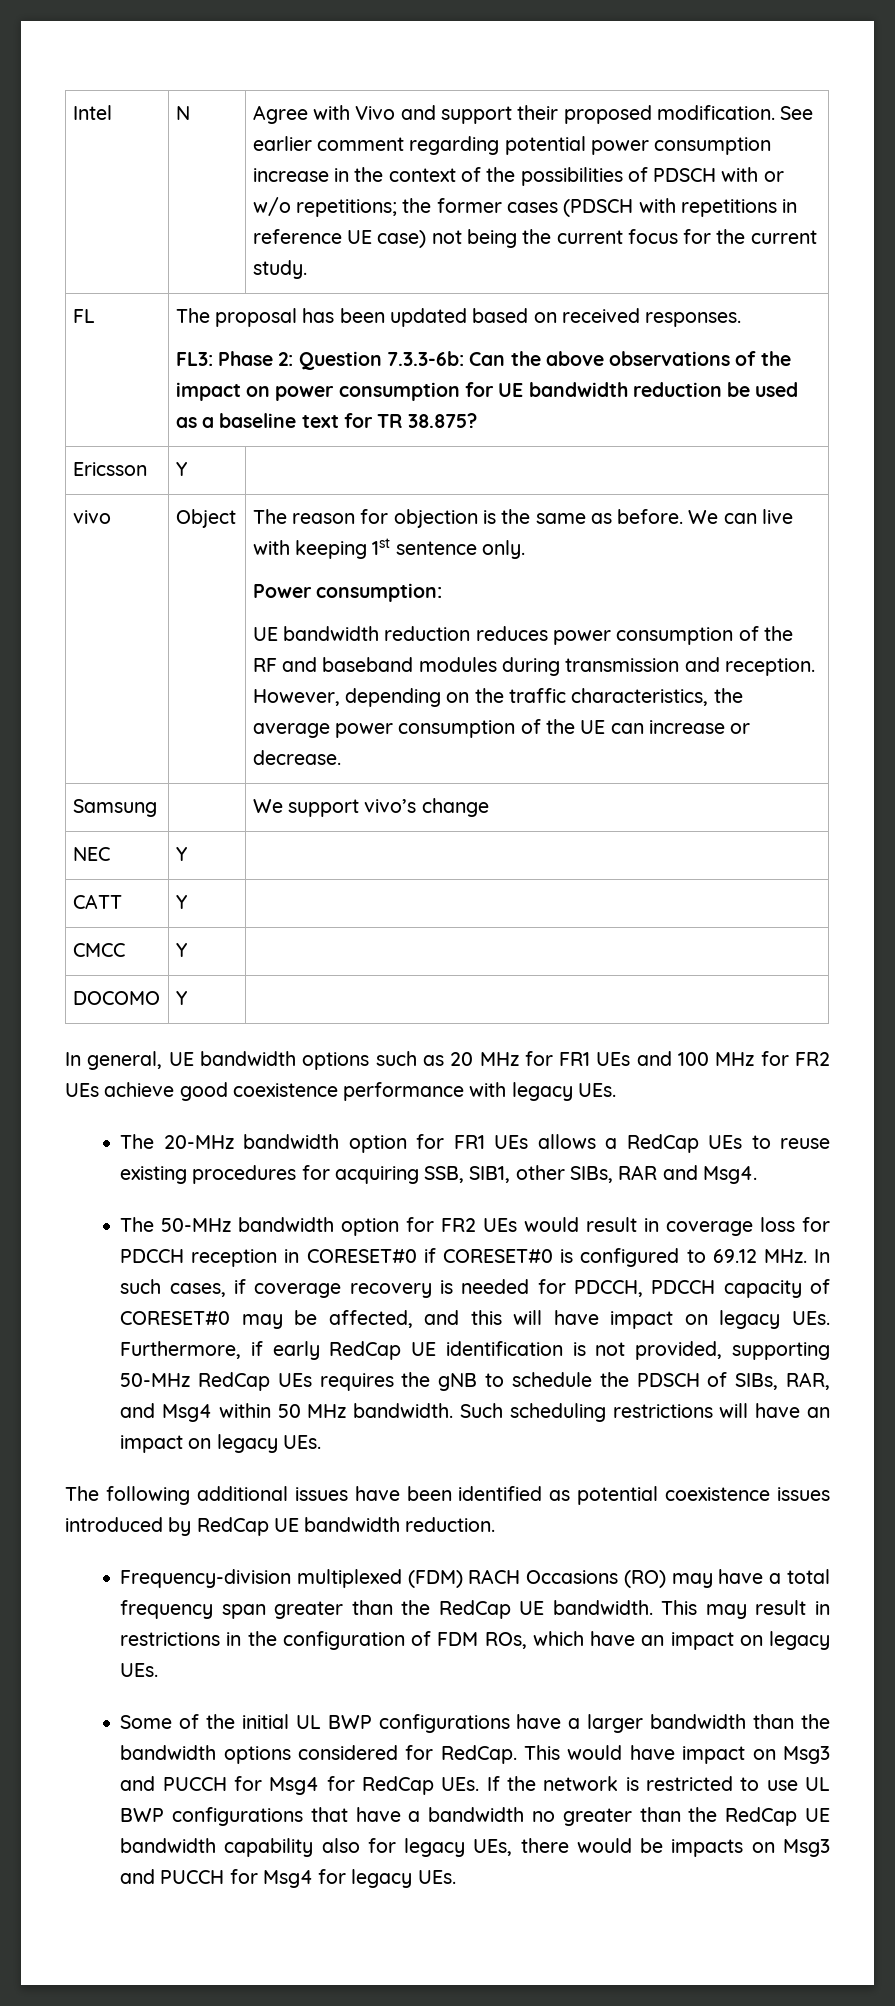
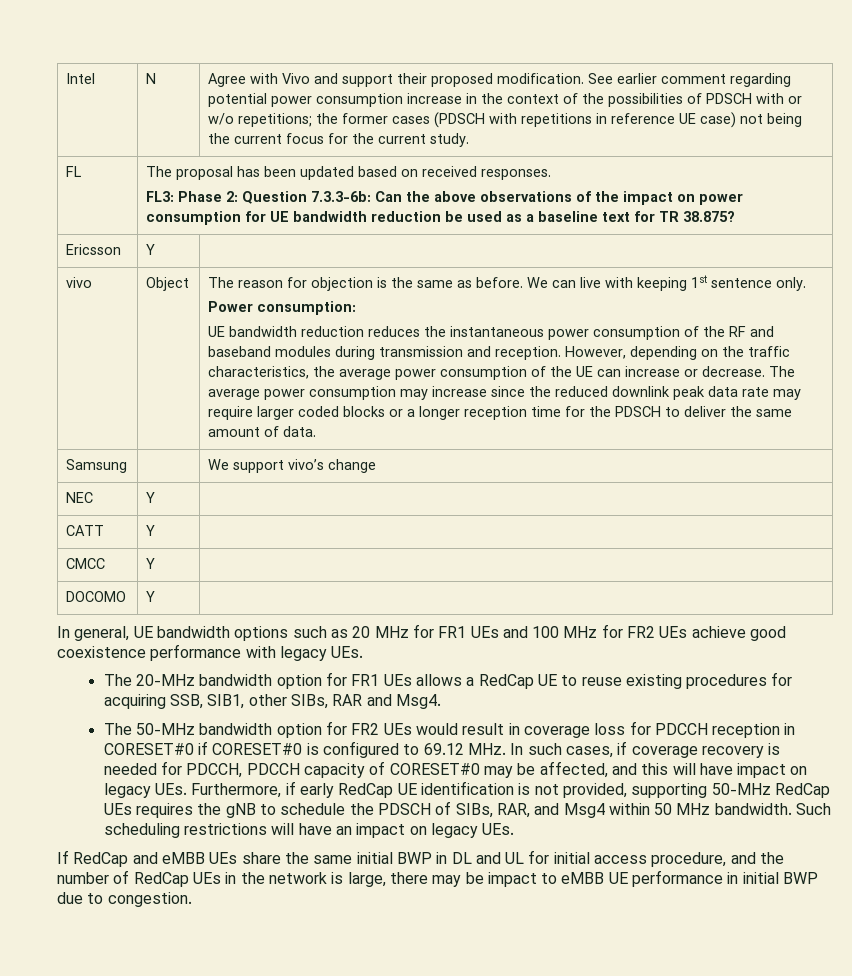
(548, 633) none -> [424,326,545,337] the instantaneous
(341, 757) none -> [769,366,796,377] [208,386,802,400] [208,406,793,420] [208,426,317,437] The average power consumption may increase since the reduced downlink peak data rate may require larger coded blocks or a longer reception time for the PDSCH to deliver the same amount of data.
[708,1135,743,1149] UEs -> [537,674,557,686] UE
[65,1486,830,1505] [65,1517,496,1536] [120,1569,830,1588] [120,1600,831,1619] [120,1631,831,1650] [120,1663,159,1677] [120,1714,830,1733] [120,1745,830,1764] [120,1776,830,1795] [120,1807,830,1826] [120,1838,831,1857] [120,1869,456,1888] The following additional issues have been identified as potential coexistence issues introduced by RedCap UE bandwidth reduction. // Frequency-division multiplexed (FDM) RACH Occasions (RO) may have a total frequency span greater than the RedCap UE bandwidth. This may result in restrictions in the configuration of FDM ROs, which have an impact on legacy UEs. // Some of the initial UL BWP configurations have a larger bandwidth than the bandwidth options considered for RedCap. This would have impact on Msg3 and PUCCH for Msg4 for RedCap UEs. If the network is restricted to use UL BWP configurations that have a bandwidth no greater than the RedCap UE bandwidth capability also for legacy UEs, there would be impacts on Msg3 and PUCCH for Msg4 for legacy UEs. -> [57,850,785,867] [57,870,819,887] [57,892,192,907] If RedCap and eMBB UEs share the same initial BWP in DL and UL for initial access procedure, and the number of RedCap UEs in the network is large, there may be impact to eMBB UE performance in initial BWP due to congestion.

